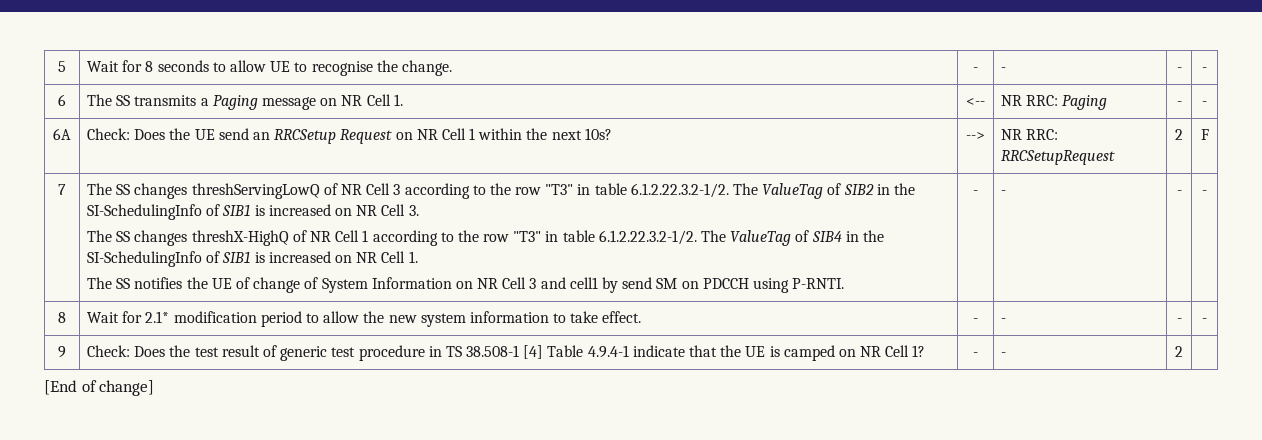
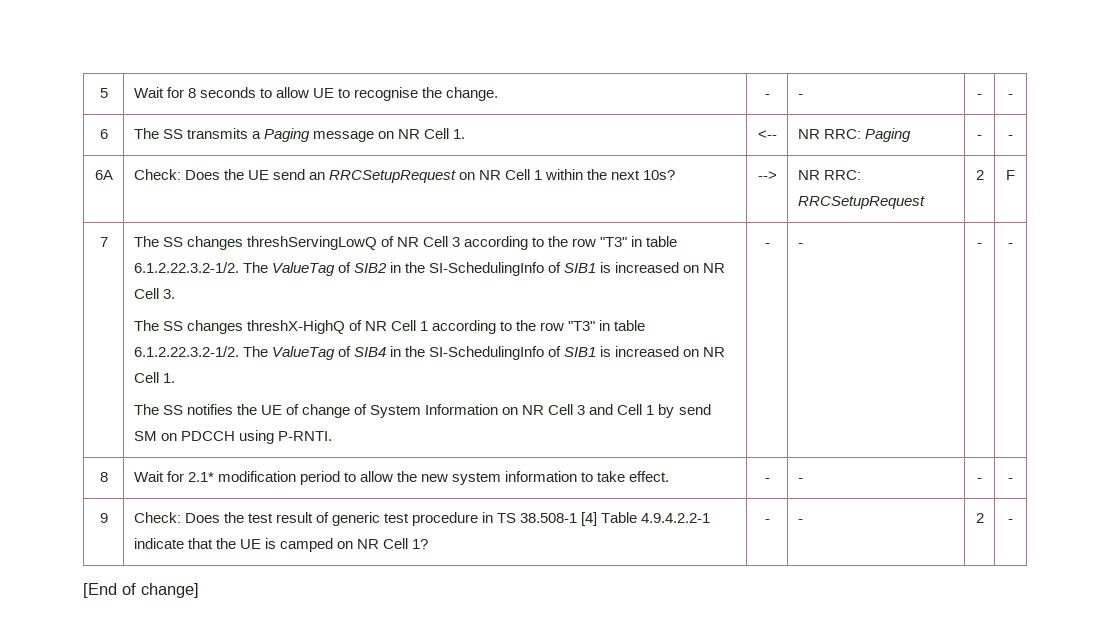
[274,129,393,144] RRCSetup Request -> [328,170,456,183] RRCSetupRequest
[569,277,598,289] cell1 -> [617,404,655,415] Cell 1
[587,345,629,358] 4.9.4-1 -> [641,513,711,523] 4.9.4.2.2-1
(1183, 351) none -> [1008,519,1013,523] -

